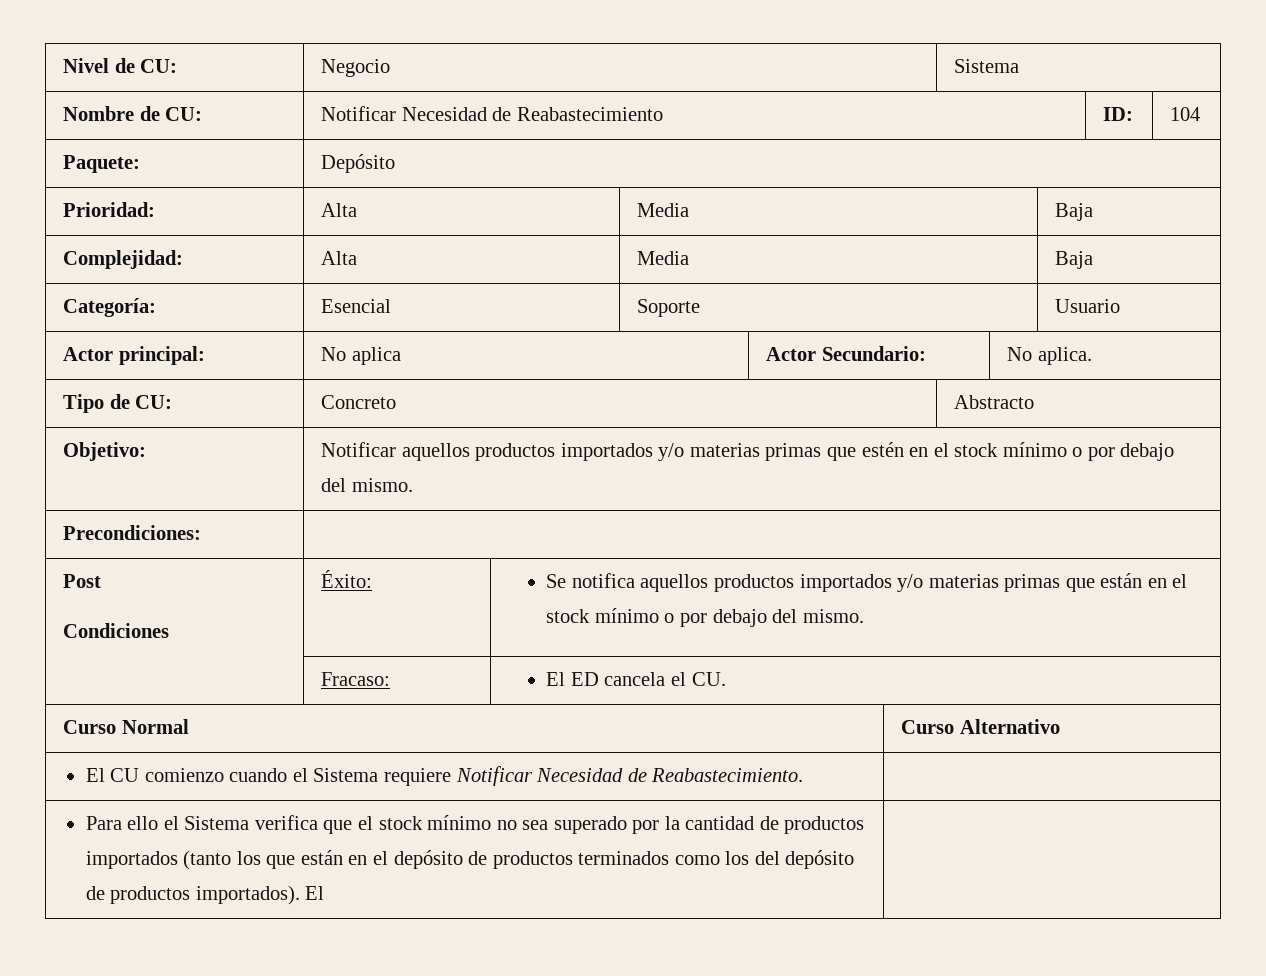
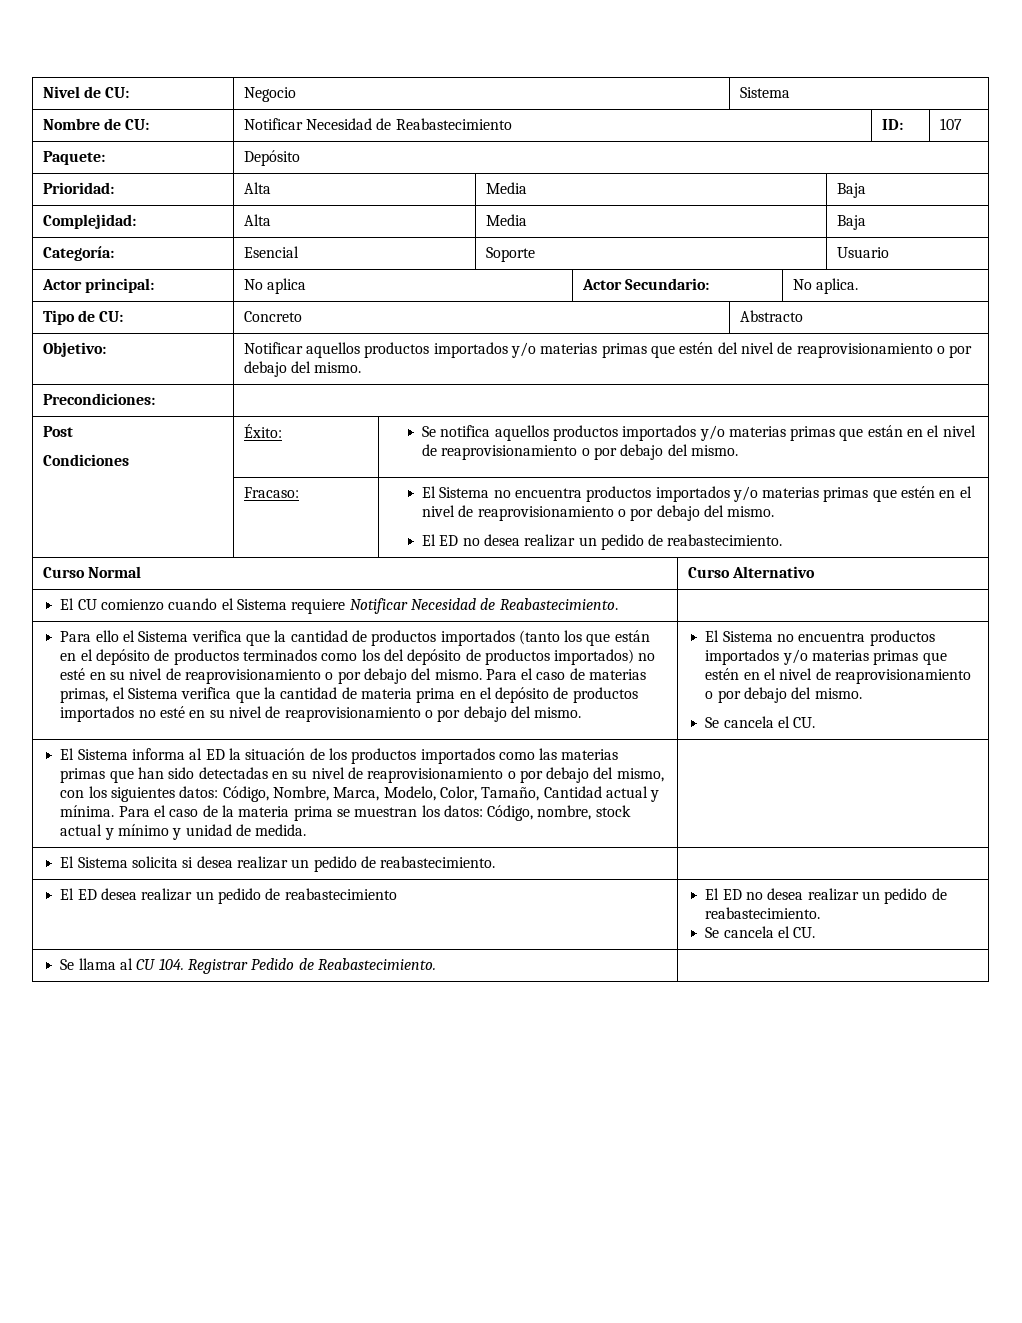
[1170,107,1201,121] 104 -> [939,118,962,130] 107
[909,442,1067,457] en el stock mínimo -> [717,342,933,358] del nivel de reaprovisionamiento
[546,608,659,623] stock mínimo -> [942,425,976,437] [421,444,578,460] nivel de reaprovisionamiento
[570,672,726,686] ED cancela el CU. -> [439,486,972,502] [421,505,775,521] [421,534,783,550] Sistema no encuentra productos importados y/o materias primas que estén en el nivel de reaprovisionamiento o por debajo del mismo. // El ED no desea realizar un pedido de reabastecimiento.
[357,815,660,834] el stock mínimo no sea superado por -> (270, 639) none
[195,885,325,905] importados). El -> [554,649,656,665] [60,668,647,684] [60,687,638,703] [60,706,582,722] [705,630,935,646] [705,649,947,665] [705,668,971,684] [705,687,862,703] [705,716,816,728] [60,748,619,764] [60,767,664,783] [60,786,660,802] [60,805,631,821] [60,824,307,840] [60,856,496,872] [60,888,397,904] [705,888,947,904] [705,907,821,919] [705,926,816,938] [60,958,436,974] importados) no esté en su nivel de reaprovisionamiento o por debajo del mismo. Para el caso de materias primas, el Sistema verifica que la cantidad de materia prima en el depósito de productos importados no esté en su nivel de reaprovisionamiento o por debajo del mismo. | El Sistema no encuentra productos importados y/o materias primas que estén en el nivel de reaprovisionamiento o por debajo del mismo. // Se cancela el CU. // El Sistema informa al ED la situación de los productos importados como las materias primas que han sido detectadas en su nivel de reaprovisionamiento o por debajo del mismo, con los siguientes datos: Código, Nombre, Marca, Modelo, Color, Tamaño, Cantidad actual y mínima. Para el caso de la materia prima se muestran los datos: Código, nombre, stock actual y mínimo y unidad de medida. | // El Sistema solicita si desea realizar un pedido de reabastecimiento. | // El ED desea realizar un pedido de reabastecimiento | El ED no desea realizar un pedido de reabastecimiento. // Se cancela el CU. // Se llama al CU 104. Registrar Pedido de Reabastecimiento.

